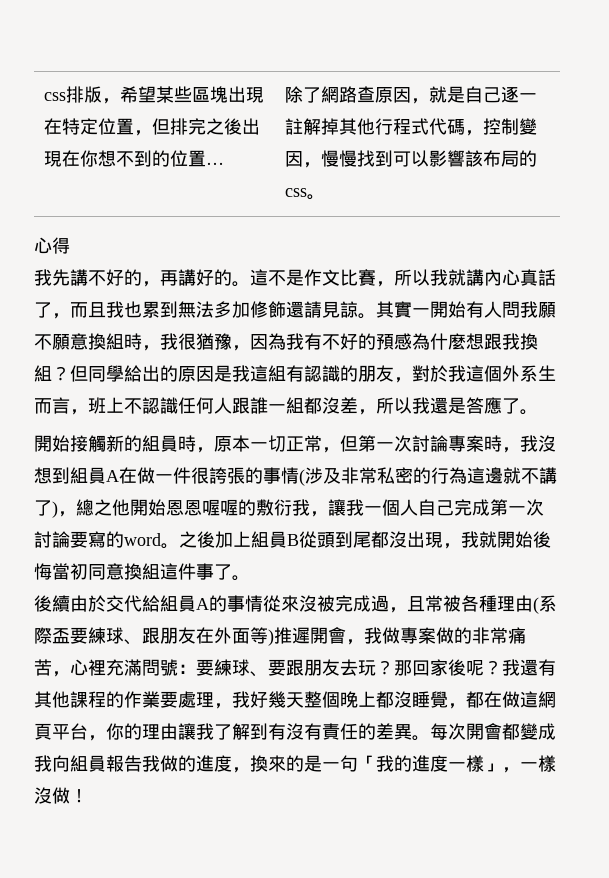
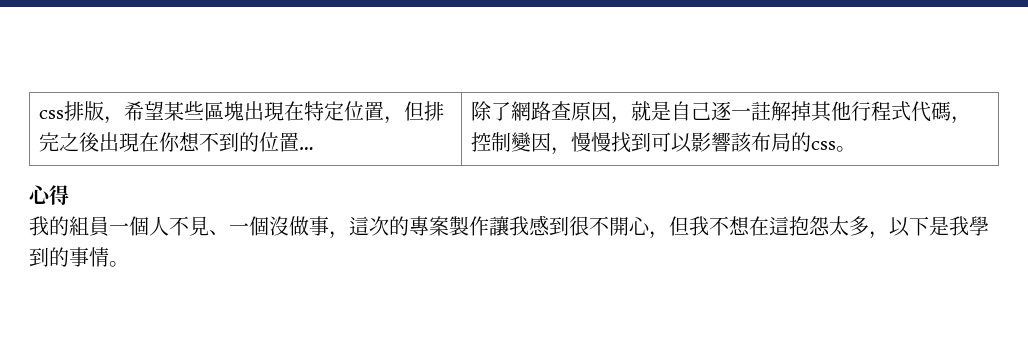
[52,269,556,287] [34,301,556,319] [34,333,538,351] [34,365,556,383] [34,397,538,415] [34,435,556,453] [34,467,557,486] [34,499,544,518] [34,531,551,549] [34,563,250,581] [34,595,557,614] [34,627,526,646] [34,659,556,677] [34,691,556,709] [34,723,556,741] [34,755,556,773] [34,787,88,804] 先講不好的，再講好的。這不是作文比賽，所以我就講內心真話了，而且我也累到無法多加修飾還請見諒。其實一開始有人問我願不願意換組時，我很猶豫，因為我有不好的預感為什麼想跟我換組？但同學給出的原因是我這組有認識的朋友，對於我這個外系生而言，班上不認識任何人跟誰一組都沒差，所以我還是答應了。 // 開始接觸新的組員時，原本一切正常，但第一次討論專案時，我沒想到組員A在做一件很誇張的事情(涉及非常私密的行為這邊就不講了)，總之他開始恩恩喔喔的敷衍我，讓我一個人自己完成第一次討論要寫的word。之後加上組員B從頭到尾都沒出現，我就開始後悔當初同意換組這件事了。 // 後續由於交代給組員A的事情從來沒被完成過，且常被各種理由(系際盃要練球、跟朋友在外面等)推遲開會，我做專案做的非常痛苦，心裡充滿問號：要練球、要跟朋友去玩？那回家後呢？我還有其他課程的作業要處理，我好幾天整個晚上都沒睡覺，都在做這網頁平台，你的理由讓我了解到有沒有責任的差異。每次開會都變成我向組員報告我做的進度，換來的是一句「我的進度一樣」，一樣沒做！ -> [49,215,989,239] [29,247,129,267] 的組員一個人不見、一個沒做事，這次的專案製作讓我感到很不開心，但我不想在這抱怨太多，以下是我學到的事情。

